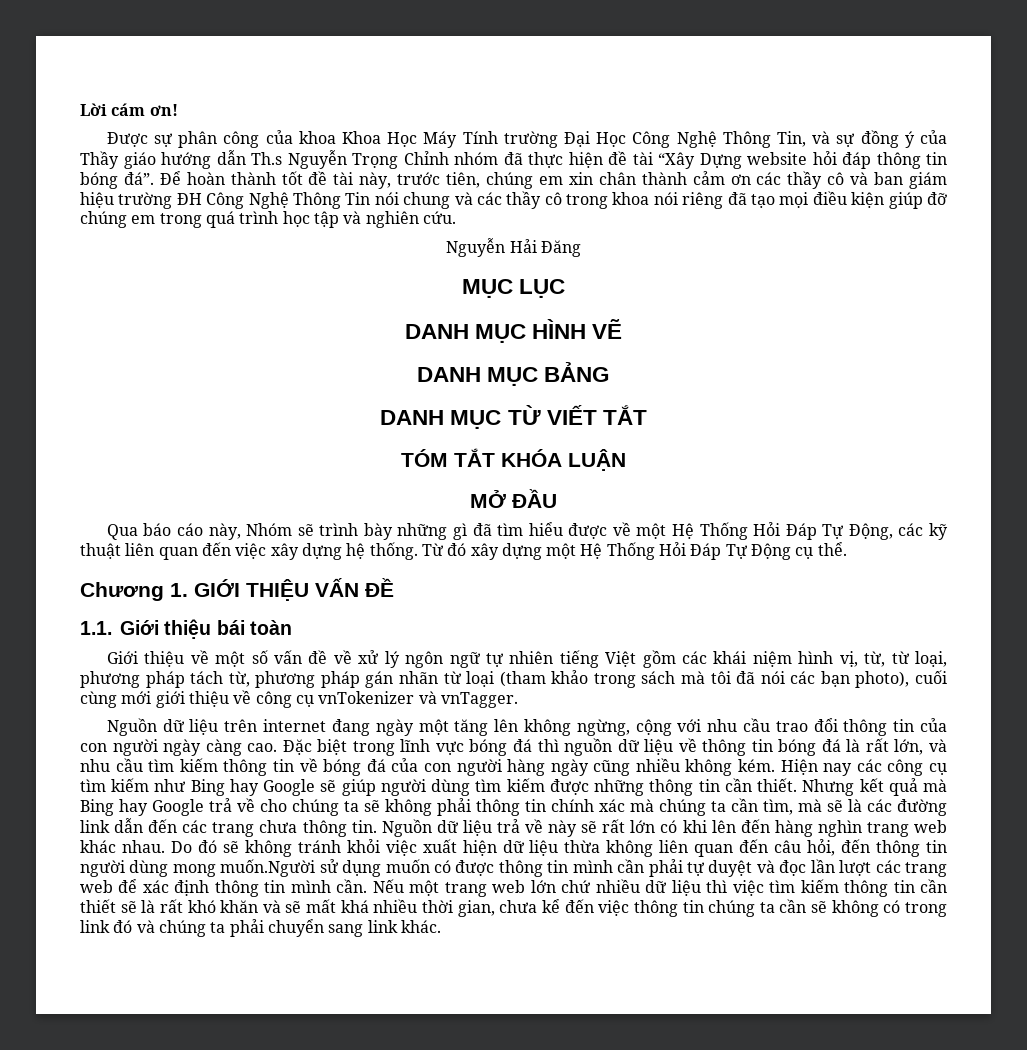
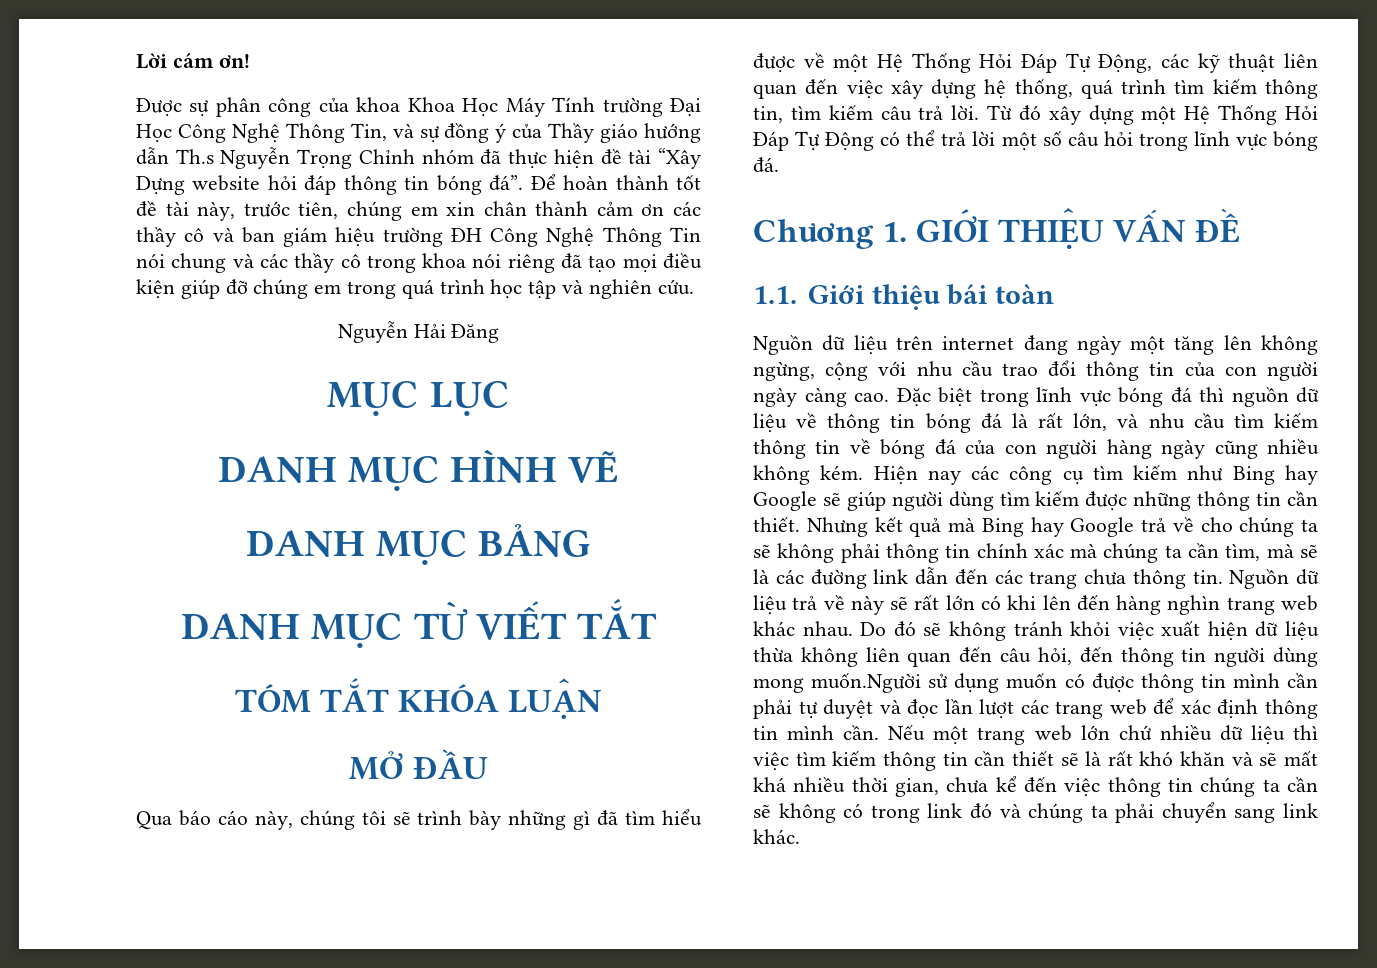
[246,523,293,536] Nhóm -> [299,810,386,830] chúng tôi
[369,542,418,560] thống. -> [1014,79,1318,99] [753,105,980,123] thống, quá trình tìm kiếm thông tin, tìm kiếm câu trả lời.
[795,542,847,559] cụ thể. -> [880,130,1318,151] [753,157,779,173] có thể trả lời một số câu hỏi trong lĩnh vực bóng đá.
[106,650,948,668] [80,670,947,688] [80,690,518,708] // Giới thiệu về một số vấn đề về xử lý ngôn ngữ tự nhiên tiếng Việt gồm các khái niệm hình vị, từ, từ loại, phương pháp tách từ, phương pháp gán nhãn từ loại (tham khảo trong sách mà tôi đã nói các bạn photo), cuối cùng mới giới thiệu về công cụ vnTokenizer và vnTagger. -> (1055, 294) none

